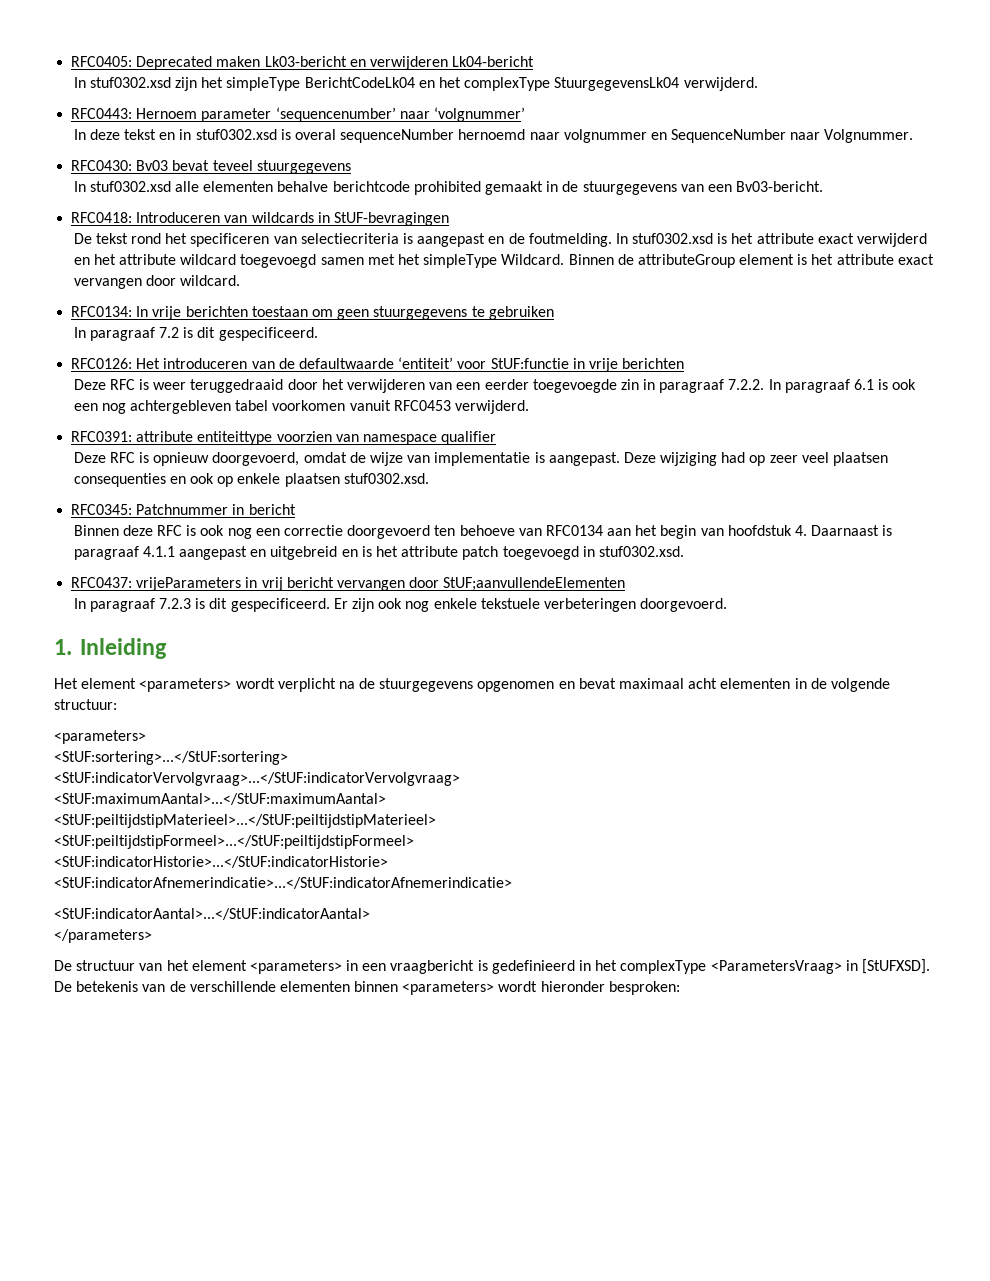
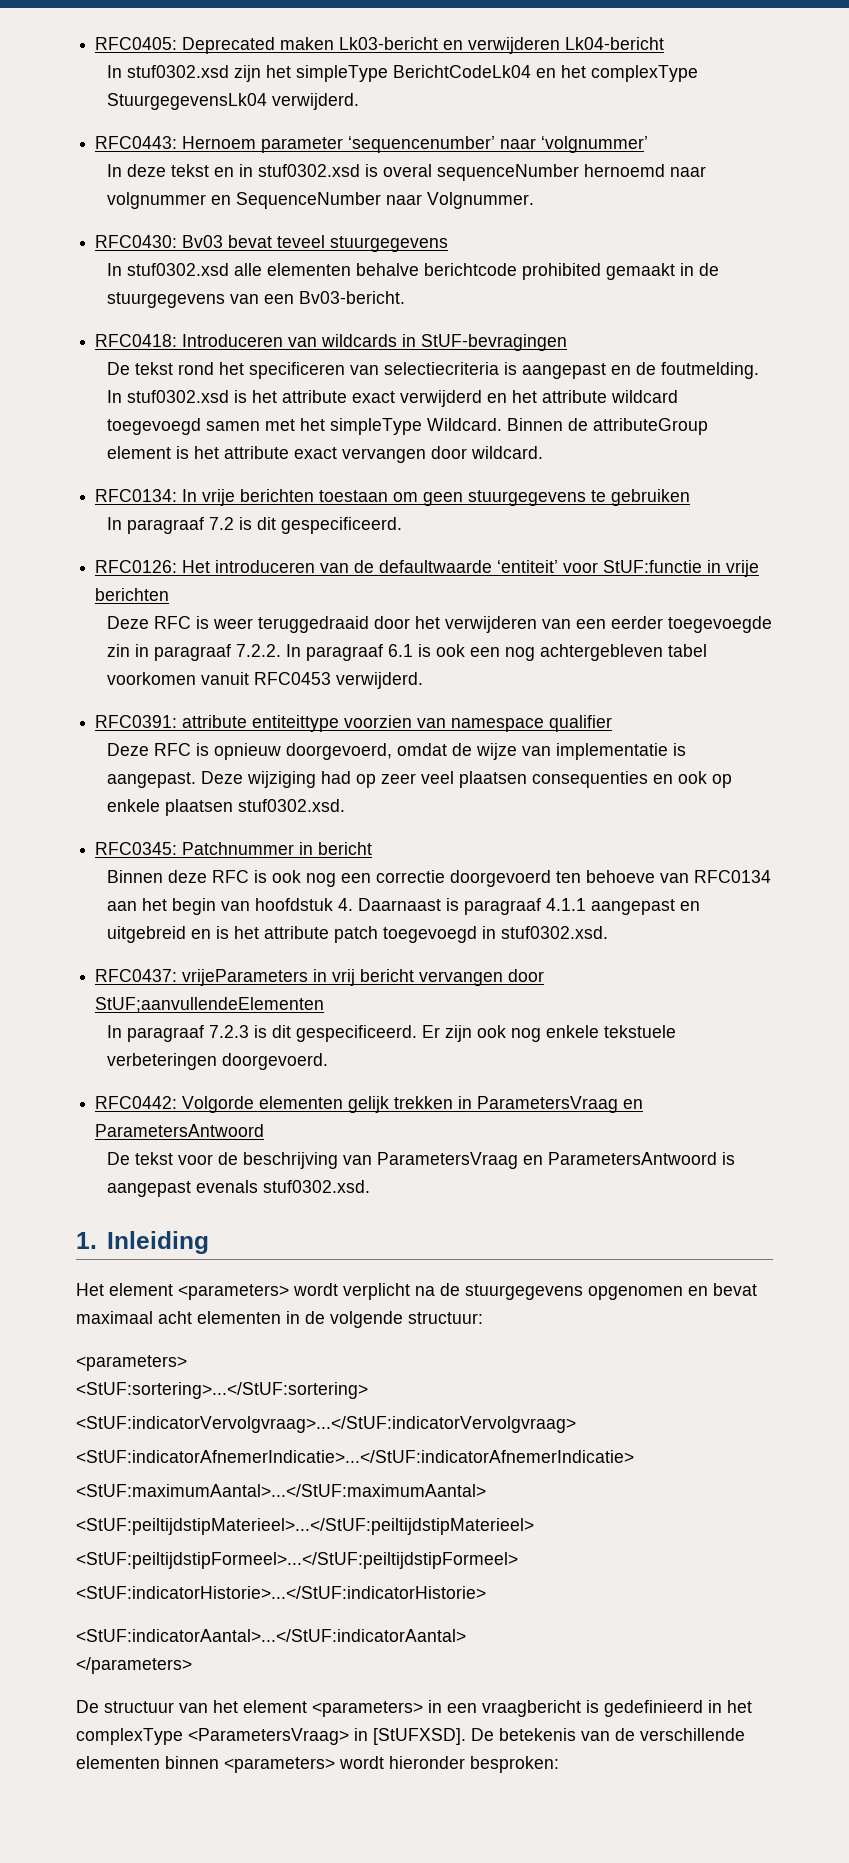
(728, 605) none -> [95,1096,644,1113] [95,1124,265,1137] [106,1152,735,1169] [106,1180,370,1197] // RFC0442: Volgorde elementen gelijk trekken in ParametersVraag en ParametersAntwoord // De tekst voor de beschrijving van ParametersVraag en ParametersAntwoord is aangepast evenals stuf0302.xsd.
(460, 779) none -> [76,1450,634,1463] // <StUF:indicatorAfnemerIndicatie>...</StUF:indicatorAfnemerIndicatie>
[54,877,512,889] // <StUF:indicatorAfnemerindicatie>...</StUF:indicatorAfnemerindicatie> -> (486, 1592) none

